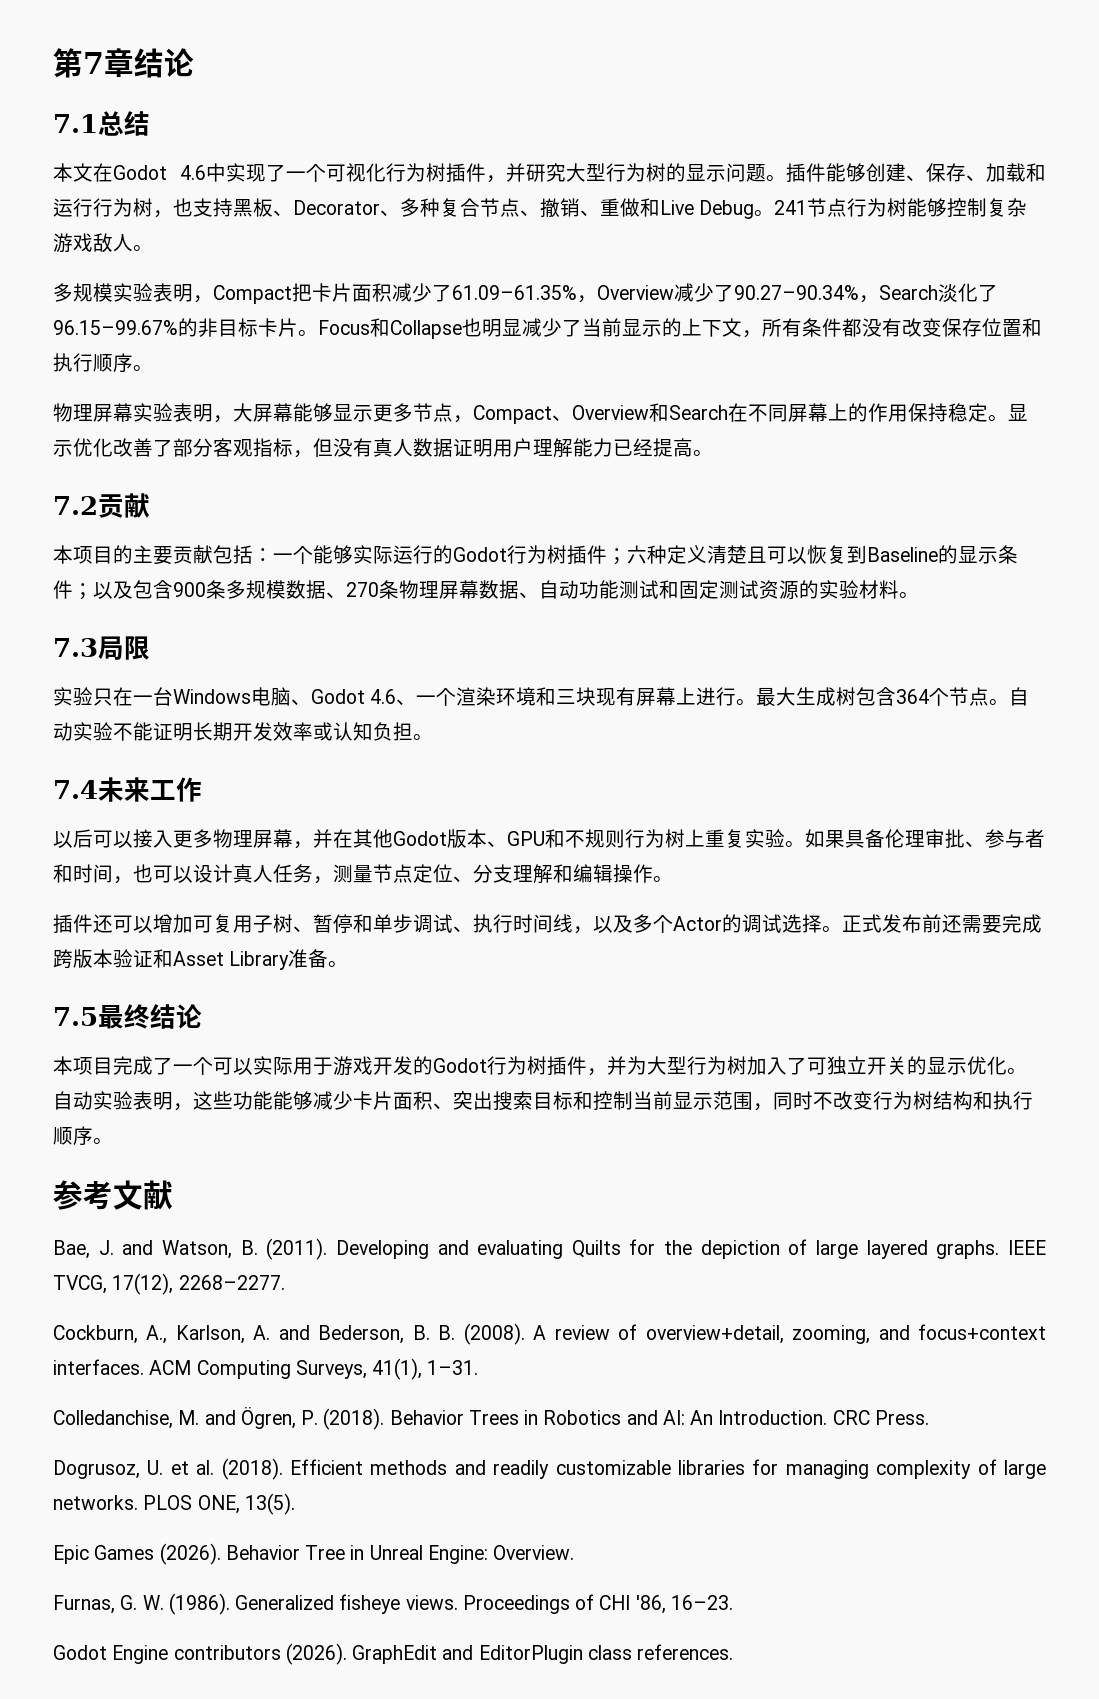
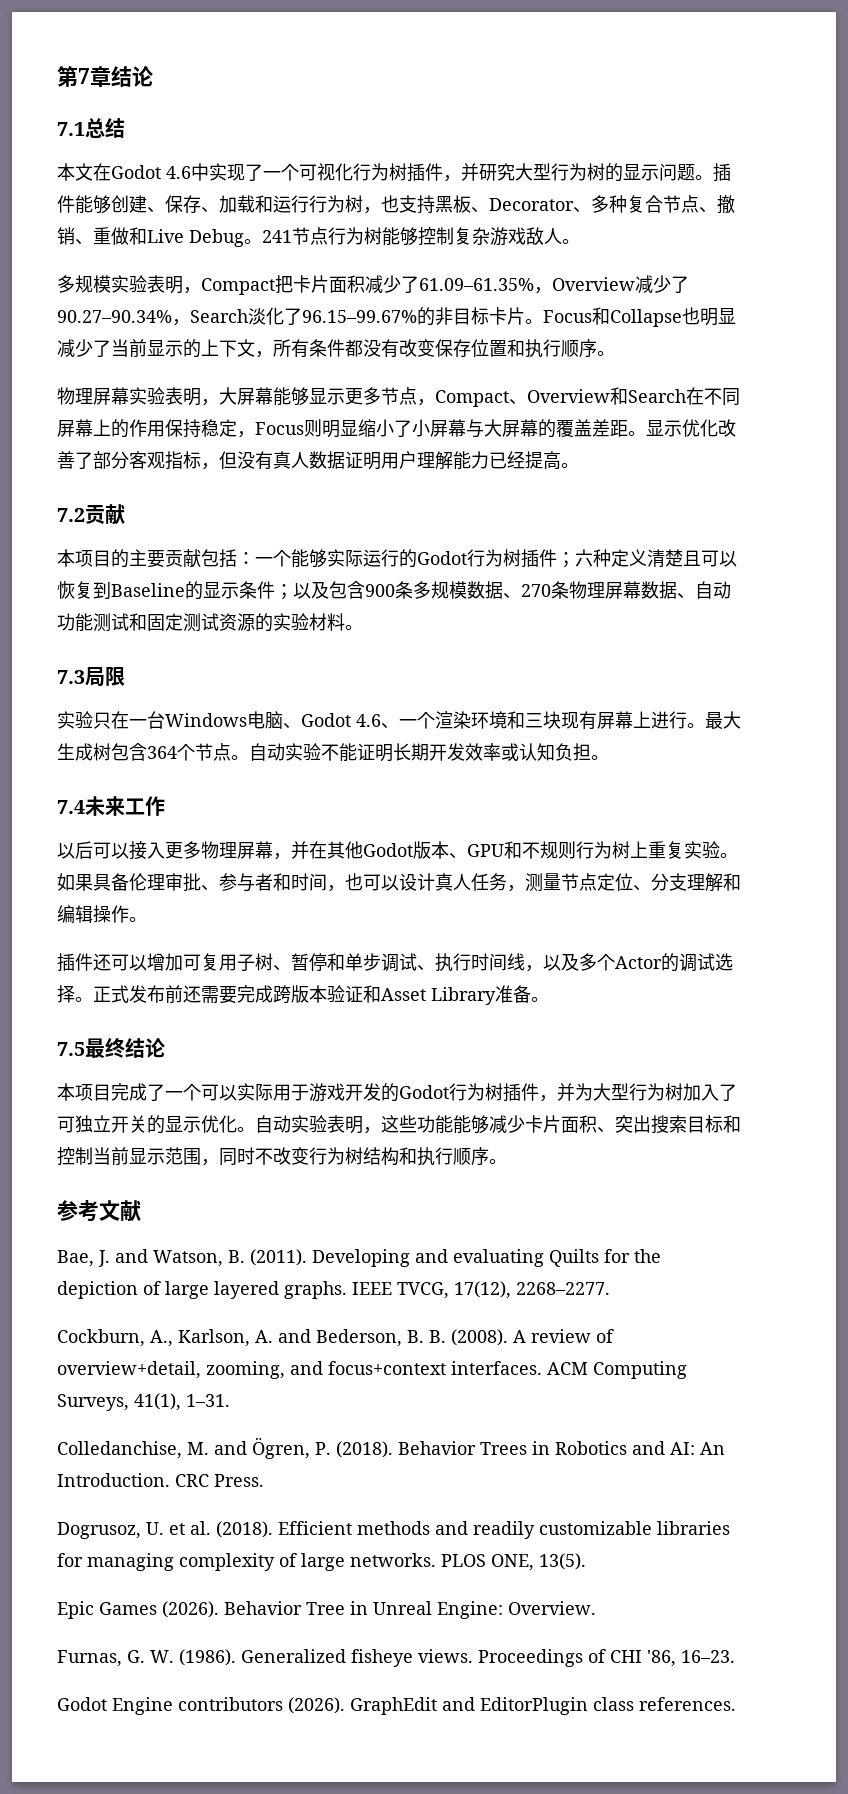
(988, 412) none -> [237,419,628,438] ，Focus则明显缩小了小屏幕与大屏幕的覆盖差距

